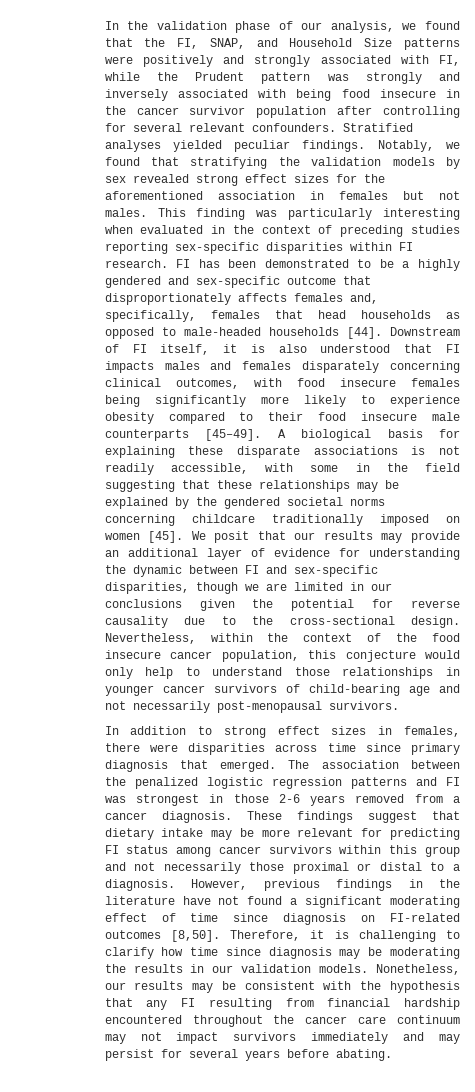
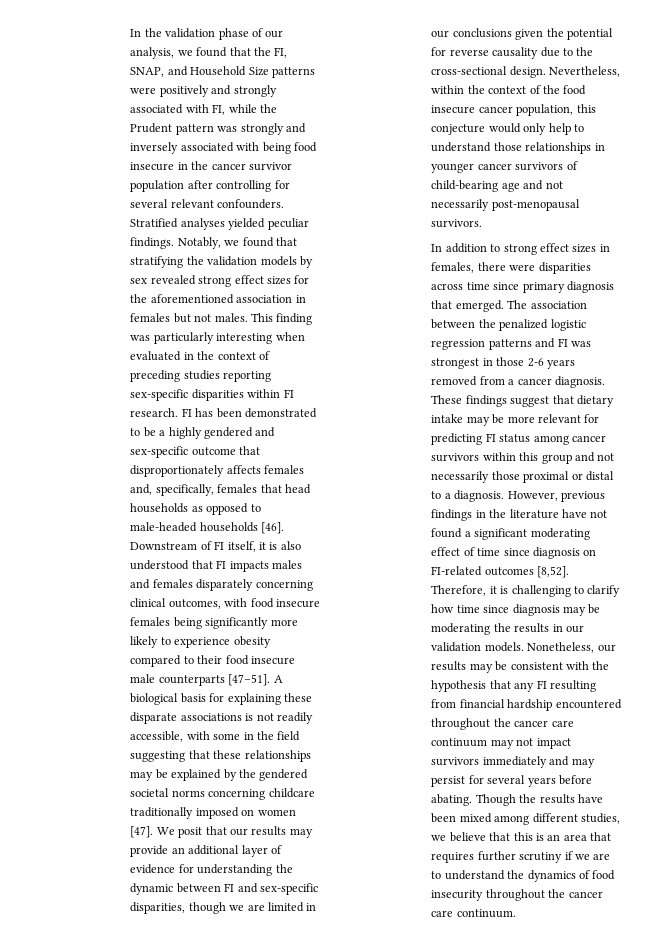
[346,327,382,339] [44]. -> [261,522,285,534] [46].
[205,429,262,441] [45–49]. -> [228,674,271,686] [47–51].
[148,531,184,543] [45]. -> [130,826,154,838] [47].
[170,930,220,942] [8,50]. -> [537,566,570,578] [8,52].
(392, 1055) none -> [475,794,603,806] [431,813,620,825] [431,832,612,842] [431,851,611,863] [431,870,616,882] [431,889,603,901] [431,909,516,918] Though the results have been mixed among different studies, we believe that this is an area that requires further scrutiny if we are to understand the dynamics of food insecurity throughout the cancer care continuum.

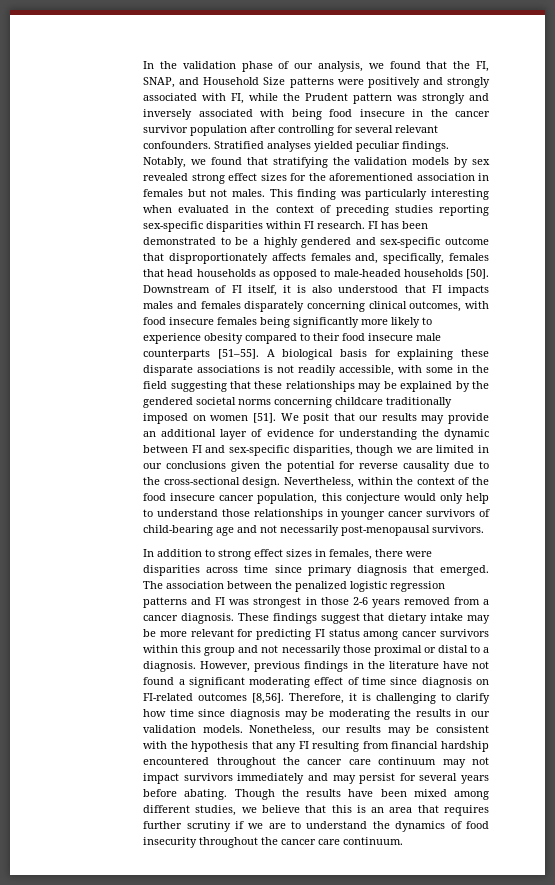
[261,522,285,534] [46]. -> [466,269,490,279] [50].
[228,674,271,686] [47–51]. -> [217,349,259,359] [51–55].
[130,826,154,838] [47]. -> [252,413,276,423] [51].
[537,566,570,578] [8,52]. -> [252,693,285,704] [8,56].

